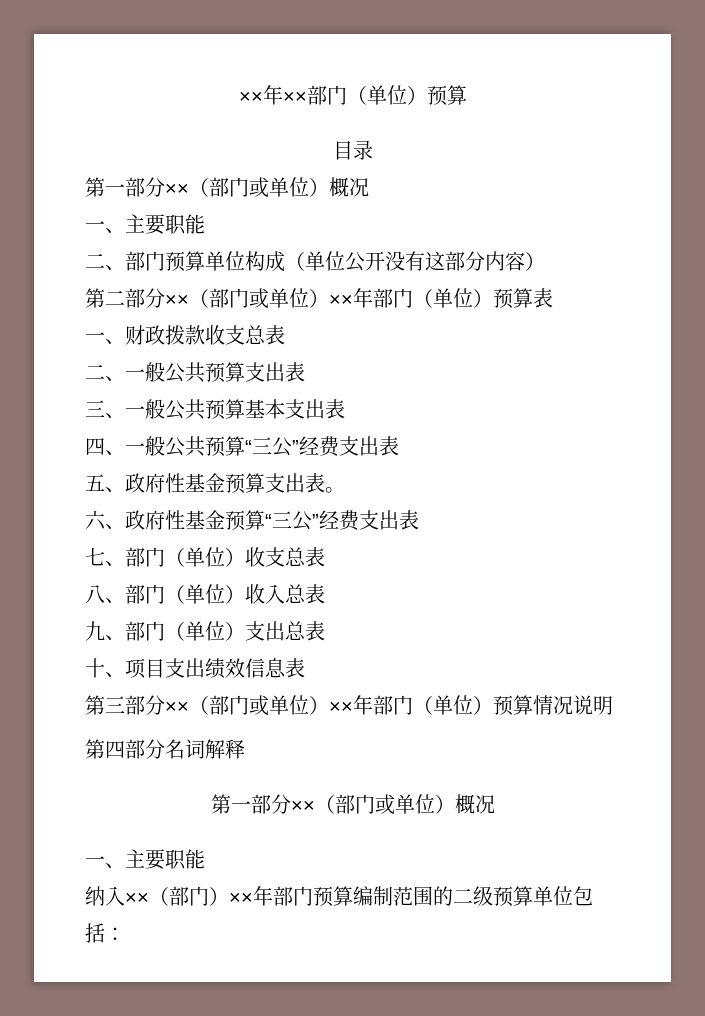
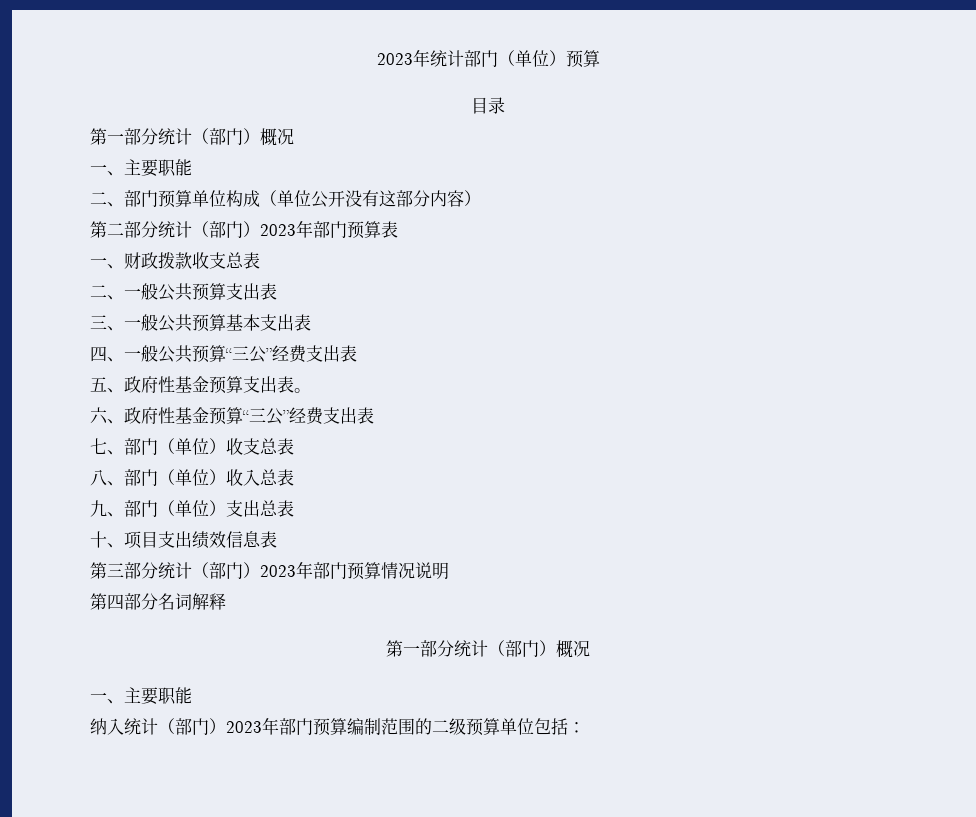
[239,85,307,105] ××年×× -> [376,49,464,67] 2023年统计
[165,177,309,198] ××（部门或单位 -> [158,128,243,145] 统计（部门
[165,288,493,309] ××（部门或单位）××年部门（单位） -> [158,220,347,238] 统计（部门）2023年部门
[165,695,493,716] ××（部门或单位）××年部门（单位） -> [158,561,347,579] 统计（部门）2023年部门
[291,794,435,815] ××（部门或单位 -> [454,640,539,657] 统计（部门
[125,886,253,906] ××（部门）×× -> [124,718,262,735] 统计（部门）2023

